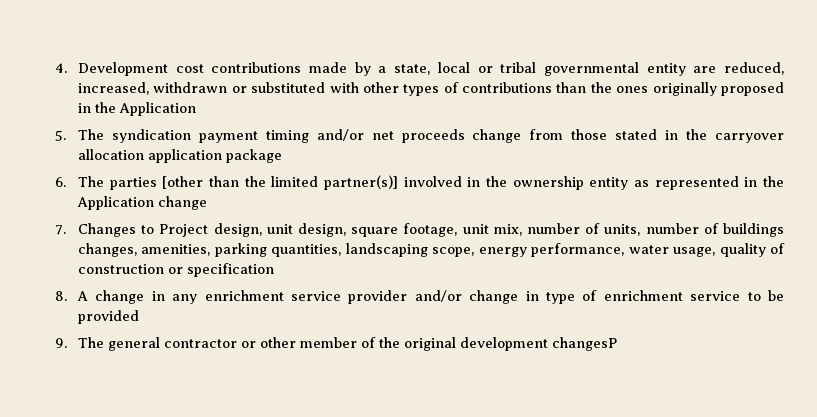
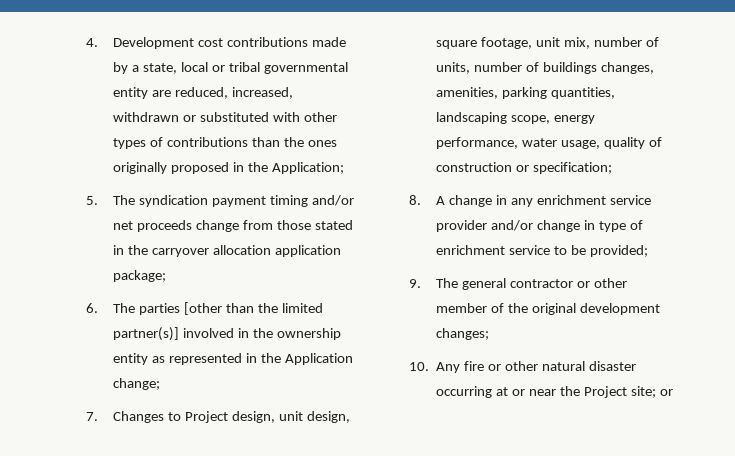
[118,102,196,116] Application -> [271,162,344,174] Application;
[225,149,282,163] package -> [113,270,167,282] package;
[157,196,207,210] change -> [113,378,161,390] change;
[186,263,274,277] specification -> [533,162,613,174] specification;
[77,310,139,324] provided -> [589,245,648,257] provided;
[551,337,617,351] changesP -> [436,328,490,340] [408,361,636,373] [436,386,673,398] changes; // 10. Any fire or other natural disaster occurring at or near the Project site; or

